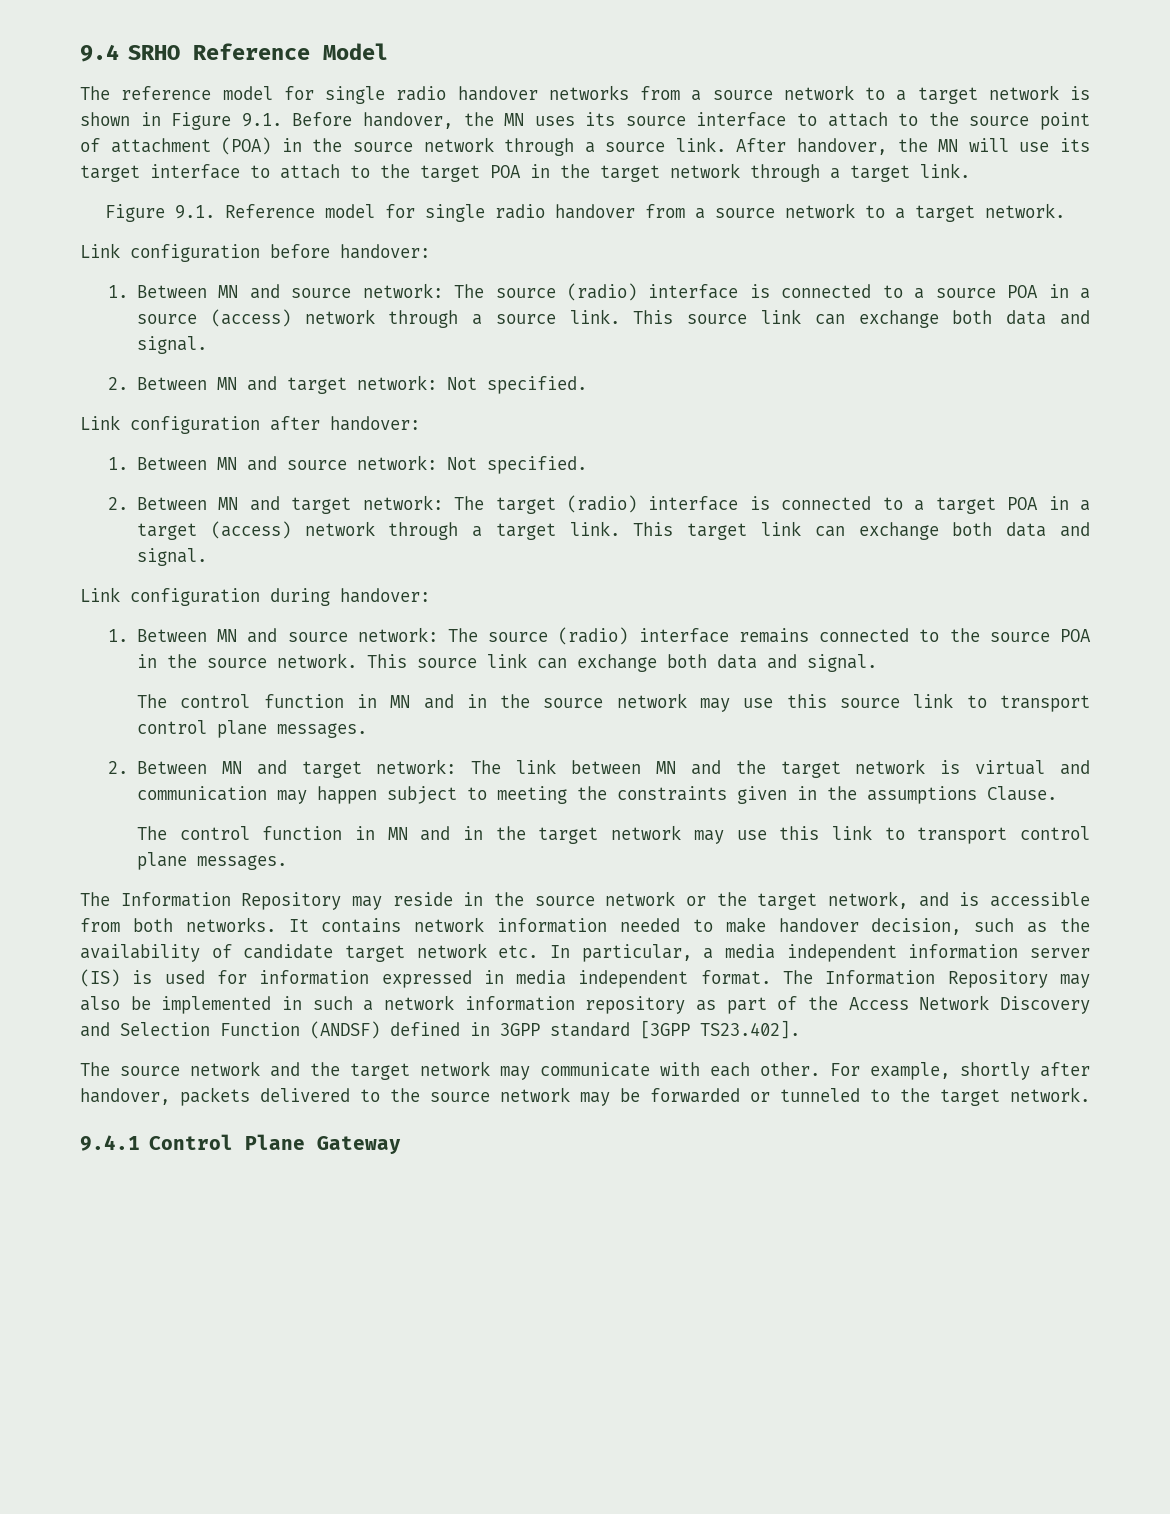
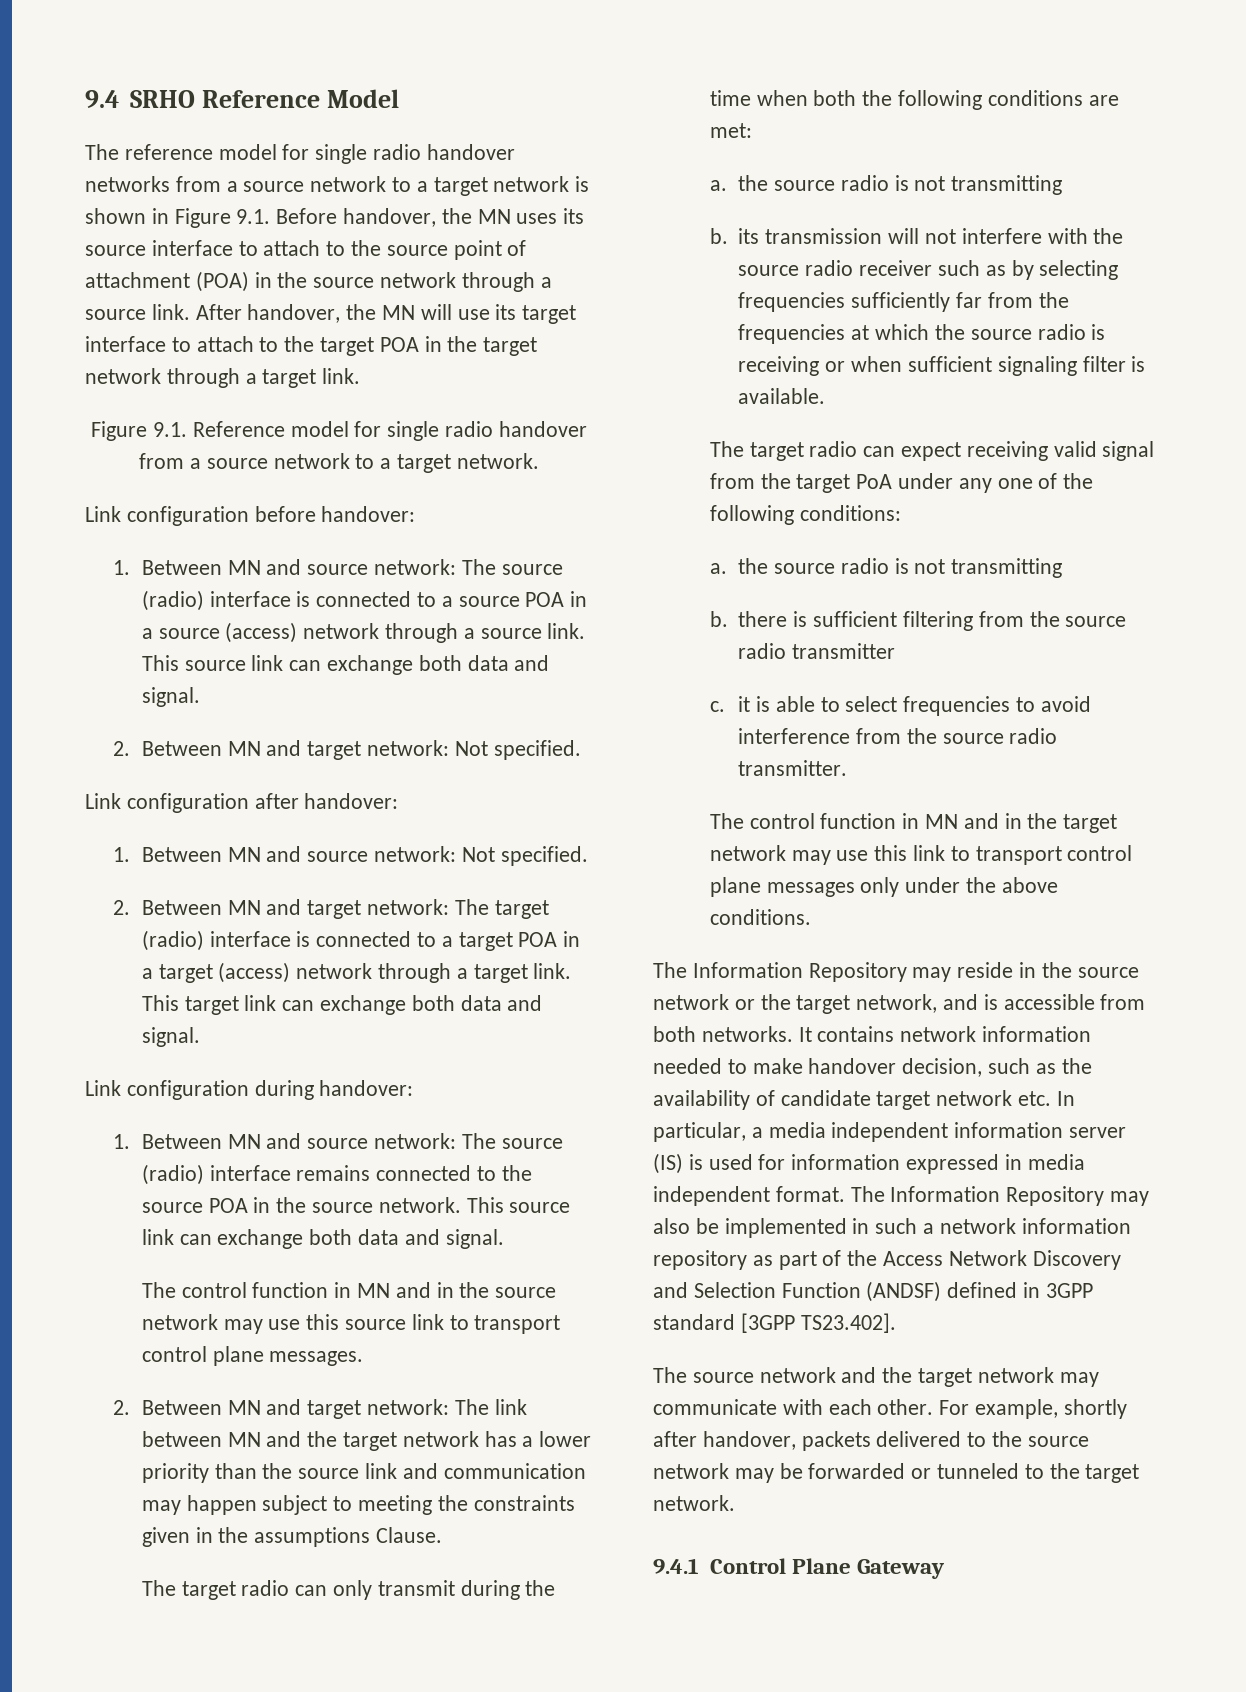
[940,760,1046,775] is virtual -> [484,1431,592,1447] [141,1463,397,1483] has a lower priority than the source link
(1057, 793) none -> [141,1580,556,1600] [709,90,1119,110] [709,123,752,138] [709,175,1063,195] [709,228,1124,244] [738,260,1119,280] [738,292,1069,312] [738,324,1106,344] [738,356,1146,376] [738,388,826,404] [709,441,1155,461] [709,473,1094,493] [709,505,901,525] [709,558,1063,578] [709,611,1127,631] [738,643,896,659] [709,696,1091,716] [738,728,1058,744] [738,760,848,776] // The target radio can only transmit during the time when both the following conditions are met: // a. the source radio is not transmitting // b. its transmission will not interfere with the source radio receiver such as by selecting frequencies sufficiently far from the frequencies at which the source radio is receiving or when sufficient signaling filter is available. // The target radio can expect receiving valid signal from the target PoA under any one of the following conditions: // a. the source radio is not transmitting // b. there is sufficient filtering from the source radio transmitter // c. it is able to select frequencies to avoid interference from the source radio transmitter.
[196,855,287,870] messages. -> [766,877,1058,897] [709,909,811,925] messages only under the above conditions.

